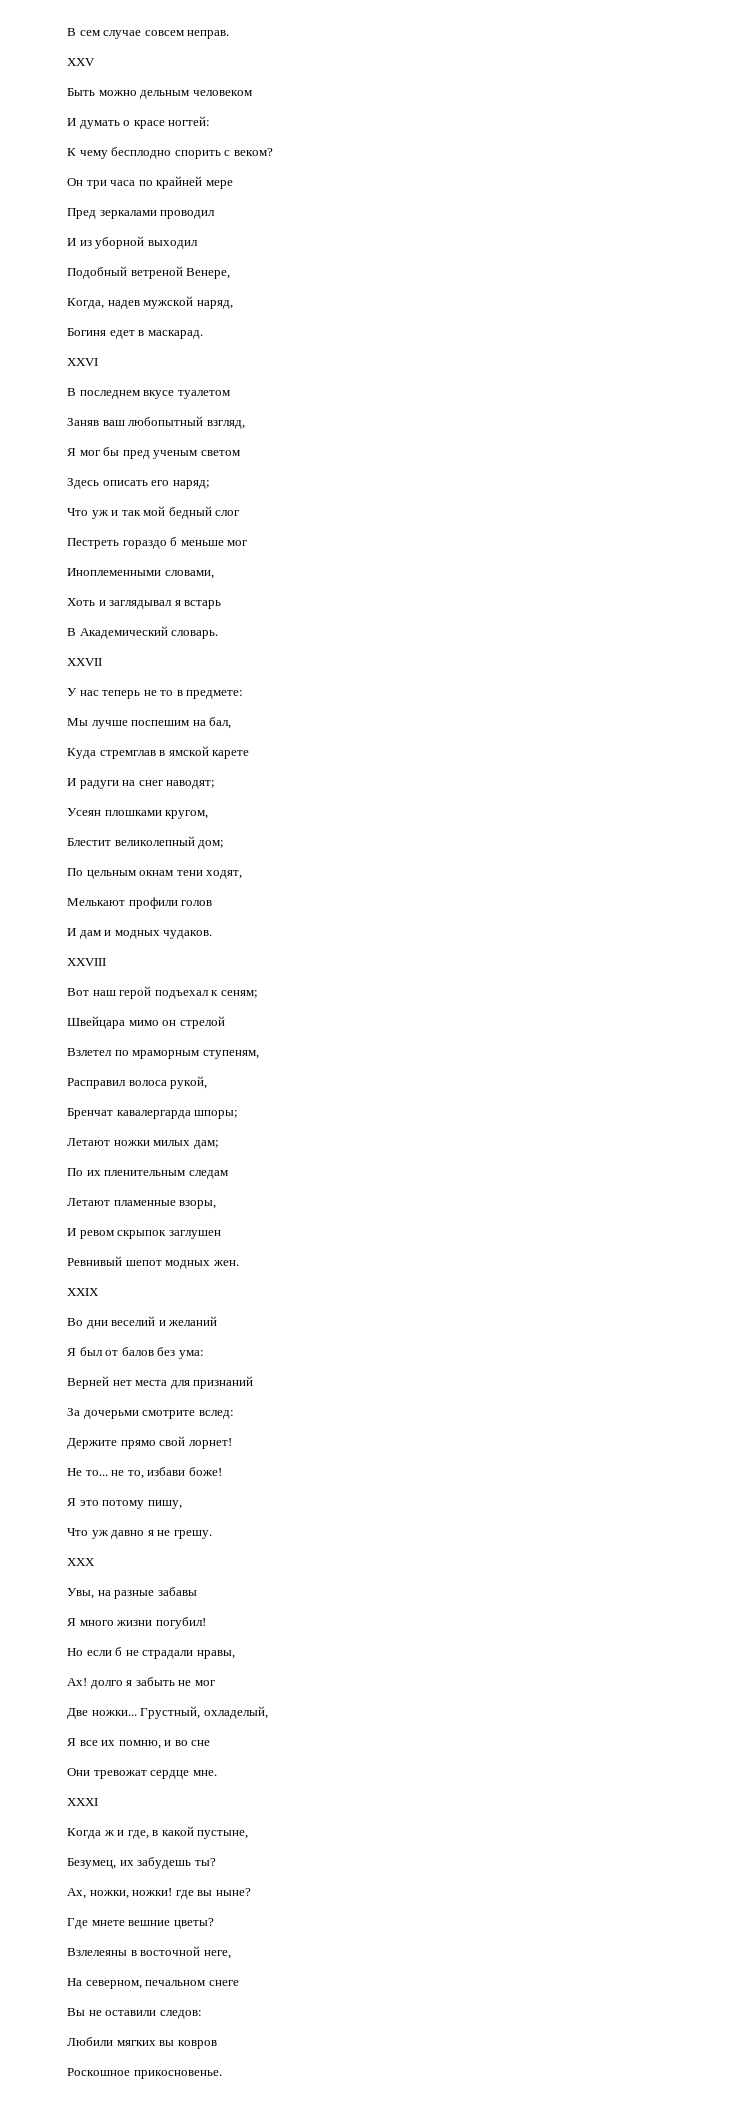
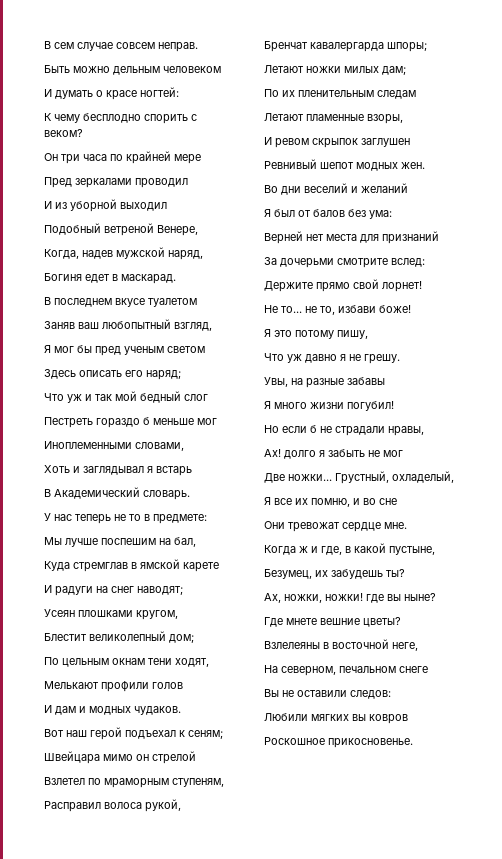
[67,58,95,66] // XXV -> (198, 47) none
[67,358,98,366] // XXVI -> (176, 279) none
[67,658,102,666] // XXVII -> (190, 495) none
[67,958,106,966] // XXVIII -> (181, 710) none
[67,1288,99,1296] // XXIX -> (425, 165) none
[67,1558,95,1566] // XXX -> (400, 359) none
[67,1798,98,1806] // XXXI -> (407, 525) none

